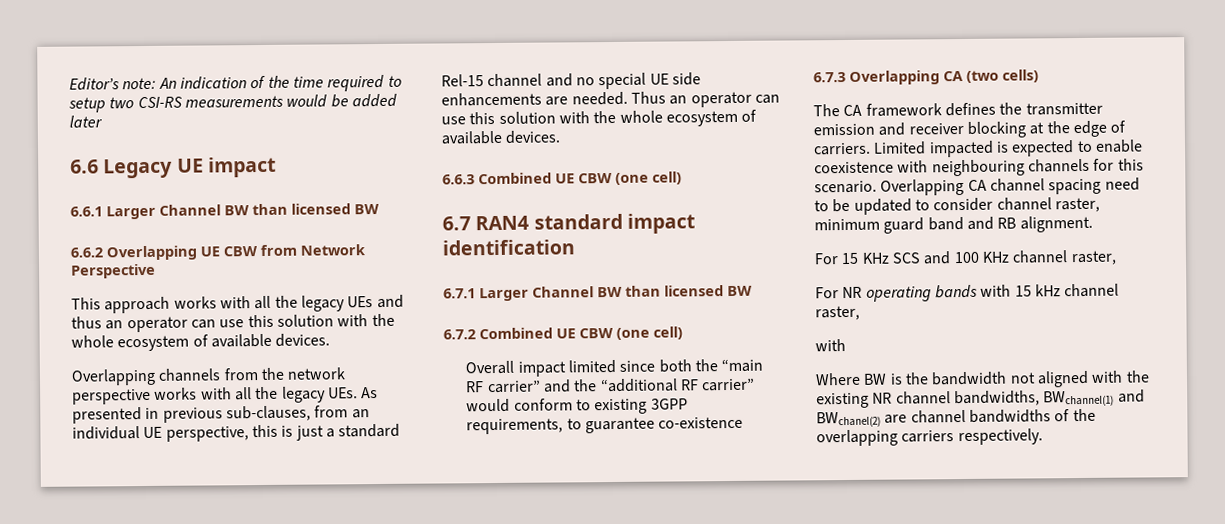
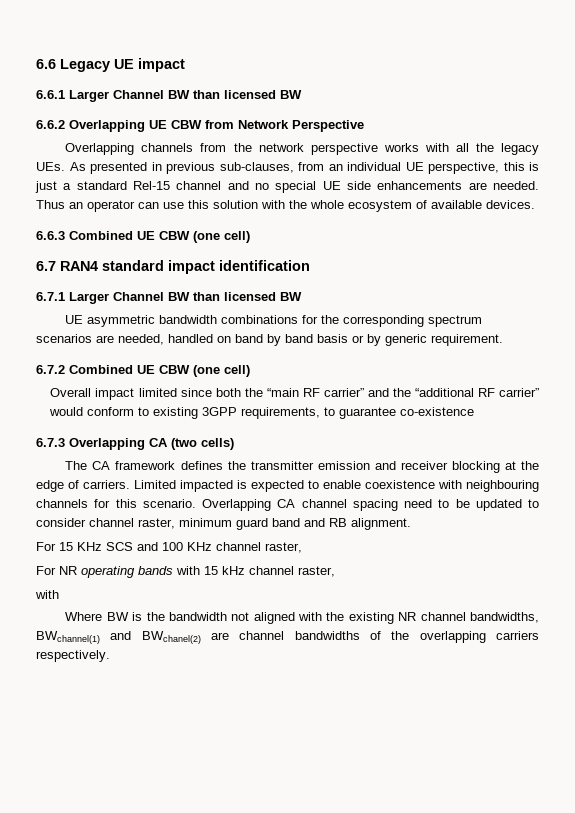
[69,74,402,92] [68,93,397,113] [69,115,103,128] Editor’s note: An indication of the time required to setup two CSI-RS measurements would be added later // -> (36, 64) none
[71,294,404,314] [71,313,395,333] [71,333,331,352] // This approach works with all the legacy UEs and thus an operator can use this solution with the whole ecosystem of available devices. -> (364, 126) none
(753, 291) none -> [65,315,483,327] [36,334,503,346] // UE asymmetric bandwidth combinations for the corresponding spectrum scenarios are needed, handled on band by band basis or by generic requirement.

